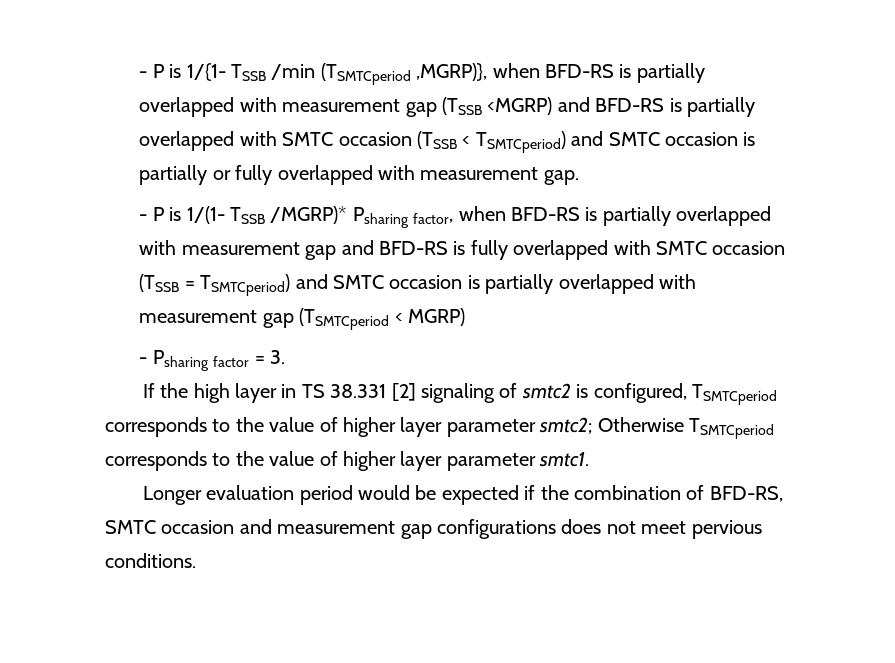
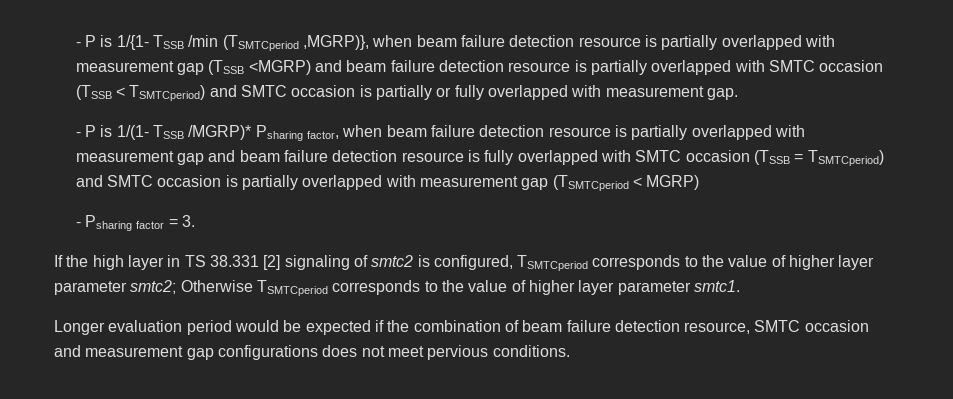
[545,64,615,78] BFD-RS -> [416,35,641,47] beam failure detection resource
[595,98,665,112] BFD-RS -> [346,60,571,72] beam failure detection resource
[511,207,581,221] BFD-RS -> [386,125,611,137] beam failure detection resource
[379,241,449,255] BFD-RS -> [239,150,464,162] beam failure detection resource
[709,486,783,502] BFD-RS, -> [522,320,751,334] beam failure detection resource,

